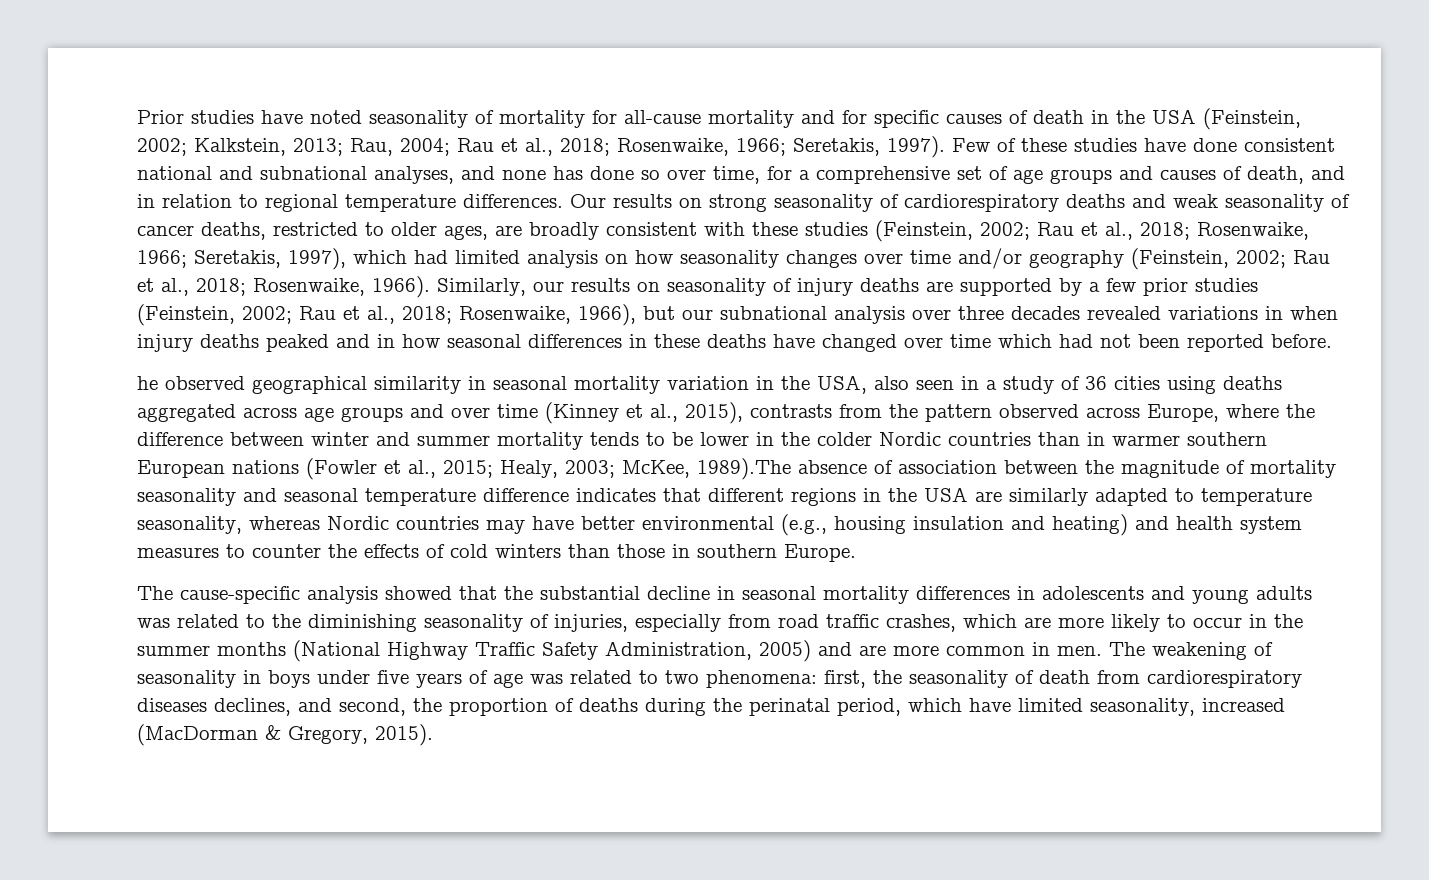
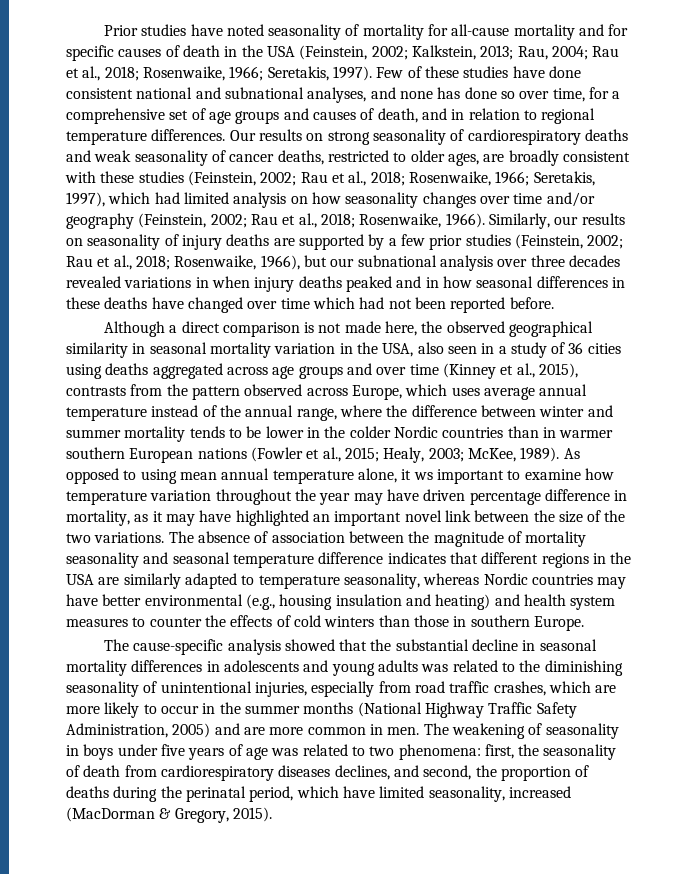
[137,376,158,390] he -> [103,321,443,337] Although a direct comparison is not made here, the
(1219, 413) none -> [405,384,588,400] [66,405,337,421] which uses average annual temperature instead of the annual range,
[697,458,791,480] 1989).The -> [520,447,580,462] [66,468,614,484] [66,489,628,505] [66,510,626,526] [66,531,194,543] 1989). As opposed to using mean annual temperature alone, it ws important to examine how temperature variation throughout the year may have driven percentage difference in mortality, as it may have highlighted an important novel link between the size of the two variations. The
(549, 621) none -> [160,681,252,693] unintentional

